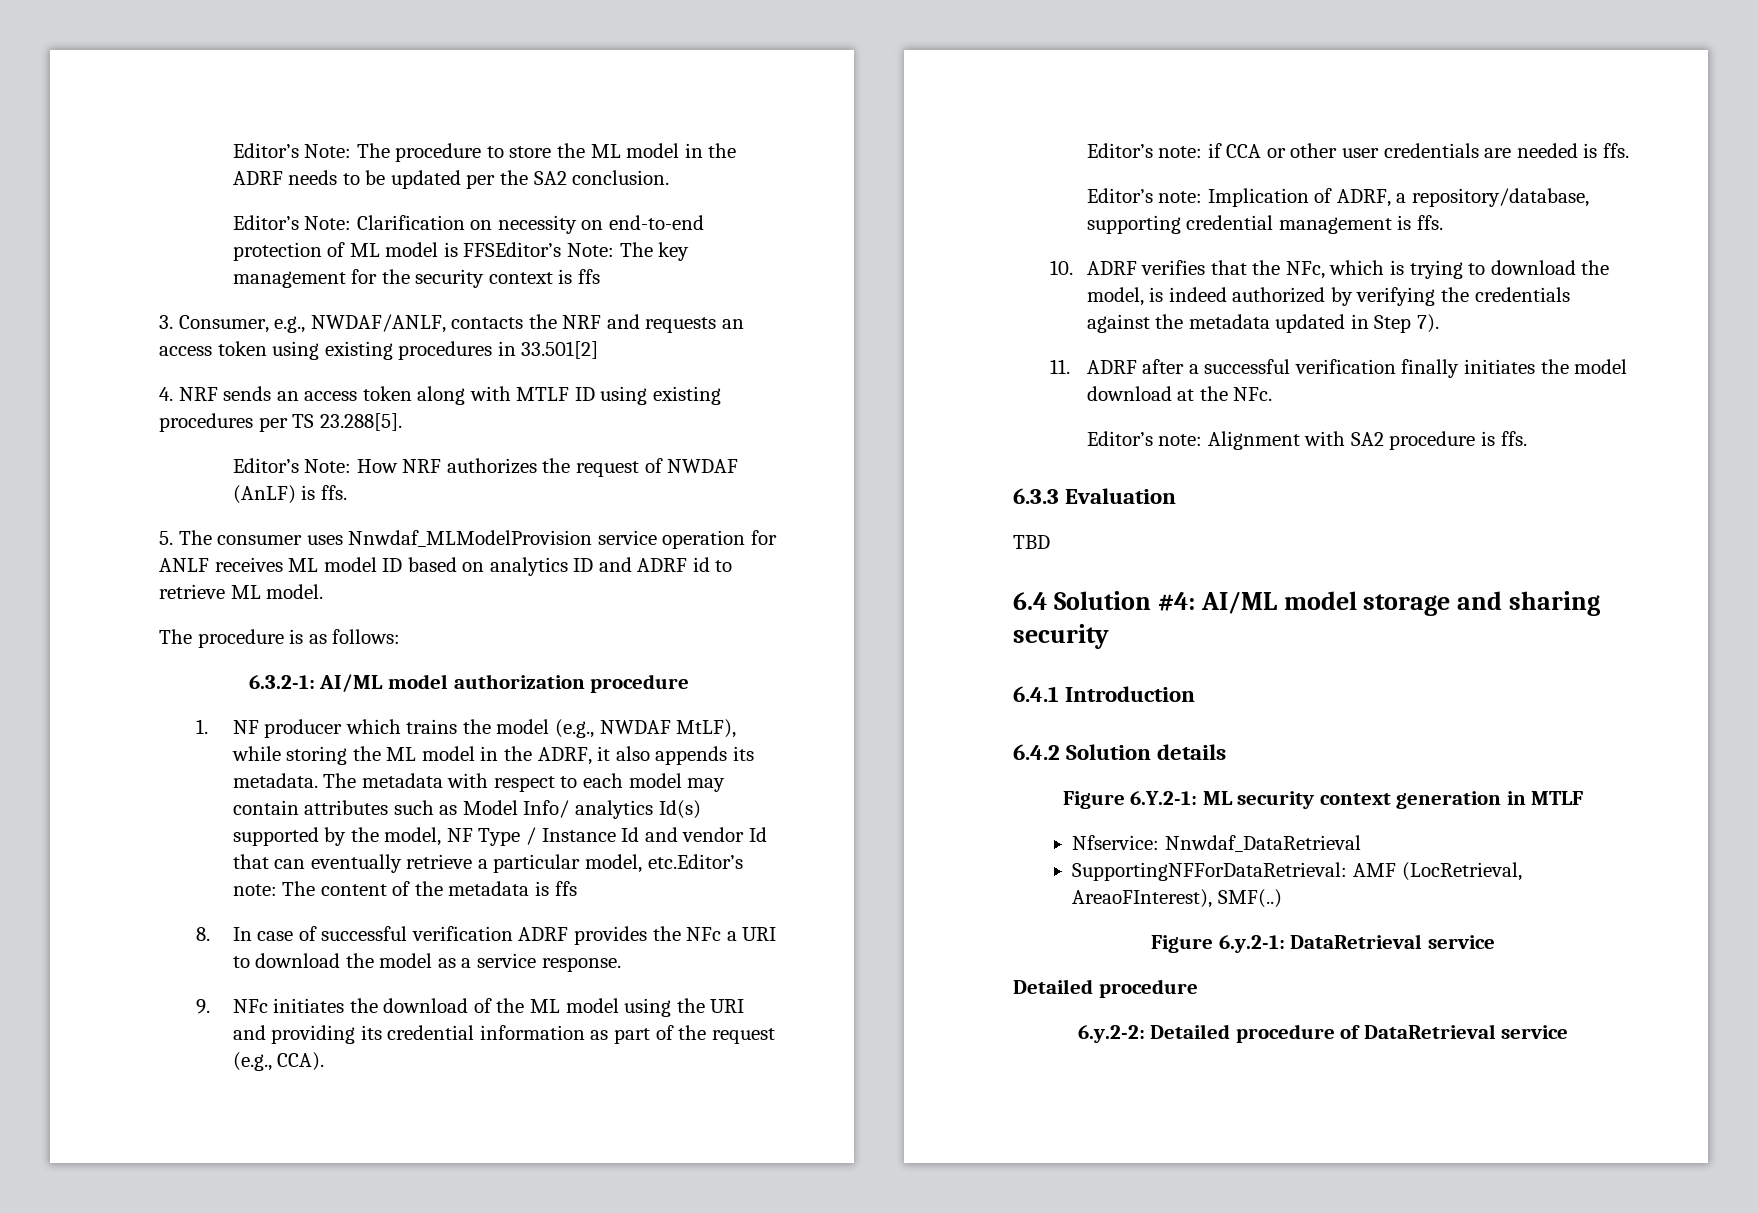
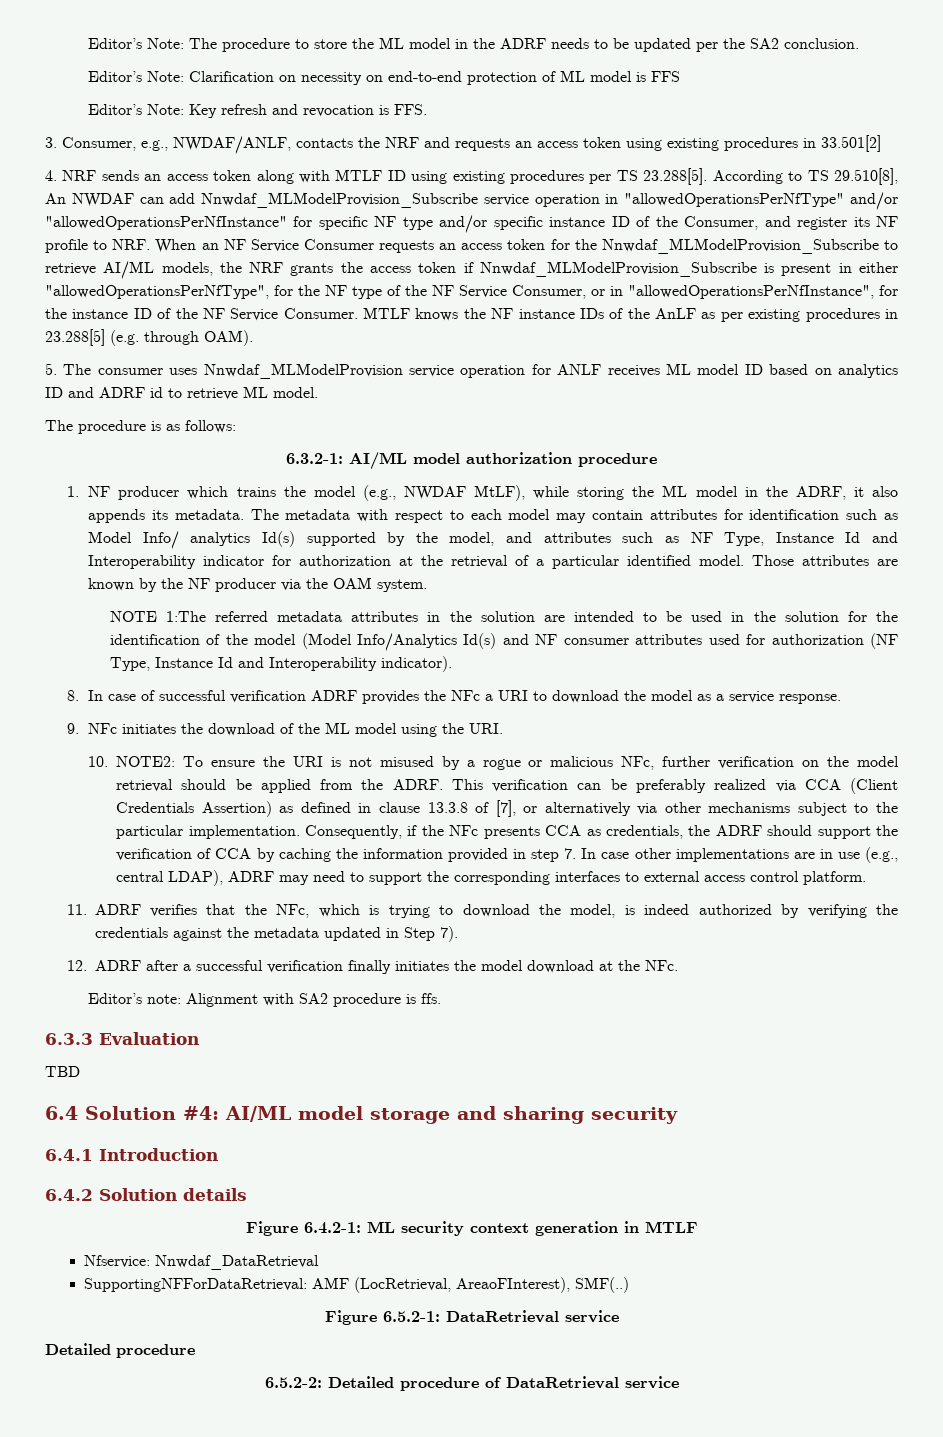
[463,242,690,261] [232,269,601,288] FFSEditor’s Note: The key management for the security context is ffs -> [651,71,681,82] [88,104,428,118] FFS // Editor’s Note: Key refresh and revocation is FFS.
[232,458,739,477] [232,485,347,504] // Editor’s Note: How NRF authorizes the request of NWDAF (AnLF) is ffs. -> [712,168,899,185] [45,192,899,210] [45,215,899,233] [45,238,898,254] [45,261,899,279] [45,285,898,299] [45,307,899,322] [45,329,253,346] According to TS 29.510[8], An NWDAF can add Nnwdaf_MLModelProvision_Subscribe service operation in "allowedOperationsPerNfType" and/or "allowedOperationsPerNfInstance" for specific NF type and/or specific instance ID of the Consumer, and register its NF profile to NRF. When an NF Service Consumer requests an access token for the Nnwdaf_MLModelProvision_Subscribe to retrieve AI/ML models, the NRF grants the access token if Nnwdaf_MLModelProvision_Subscribe is present in either "allowedOperationsPerNfType", for the NF type of the NF Service Consumer, or in "allowedOperationsPerNfInstance", for the instance ID of the NF Service Consumer. MTLF knows the NF instance IDs of the AnLF as per existing procedures in 23.288[5] (e.g. through OAM).
(389, 807) none -> [723,509,840,520] for identification
[446,827,767,846] [232,854,743,873] [232,881,577,896] NF Type / Instance Id and vendor Id that can eventually retrieve a particular model, etc.Editor’s note: The content of the metadata is ffs -> [506,532,899,546] [88,555,898,569] [88,577,428,592] [109,611,899,622] [109,633,899,651] [109,656,452,672] and attributes such as NF Type, Instance Id and Interoperability indicator for authorization at the retrieval of a particular identified model. Those attributes are known by the NF producer via the OAM system. // NOTE 1:The referred metadata attributes in the solution are intended to be used in the solution for the identification of the model (Model Info/Analytics Id(s) and NF consumer attributes used for authorization (NF Type, Instance Id and Interoperability indicator).
[710,999,745,1013] [232,1025,775,1044] [232,1052,325,1071] [1086,143,1629,158] [1086,188,1590,207] [1086,215,1443,234] [1049,260,1073,275] URI and providing its credential information as part of the request (e.g., CCA). // Editor’s note: if CCA or other user credentials are needed is ffs. // Editor’s note: Implication of ADRF, a repository/database, supporting credential management is ffs. // 10. -> [469,723,504,734] [88,756,900,770] [116,778,898,794] [116,800,899,817] [116,825,898,839] [116,847,898,863] [116,870,867,886] [66,904,87,915] URI. // 10. NOTE2: To ensure the URI is not misused by a rogue or malicious NFc, further verification on the model retrieval should be applied from the ADRF. This verification can be preferably realized via CCA (Client Credentials Assertion) as defined in clause 13.3.8 of [7], or alternatively via other mechanisms subject to the particular implementation. Consequently, if the NFc presents CCA as credentials, the ADRF should support the verification of CCA by caching the information provided in step 7. In case other implementations are in use (e.g., central LDAP), ADRF may need to support the corresponding interfaces to external access control platform. // 11.
[1049,359,1070,374] 11. -> [66,960,87,971] 12.
[1130,791,1198,805] 6.Y.2-1: -> [303,1222,361,1234] 6.4.2-1:
[1218,935,1285,953] 6.y.2-1: -> [382,1311,440,1322] 6.5.2-1:
[1077,1025,1145,1043] 6.y.2-2: -> [264,1377,322,1388] 6.5.2-2:

